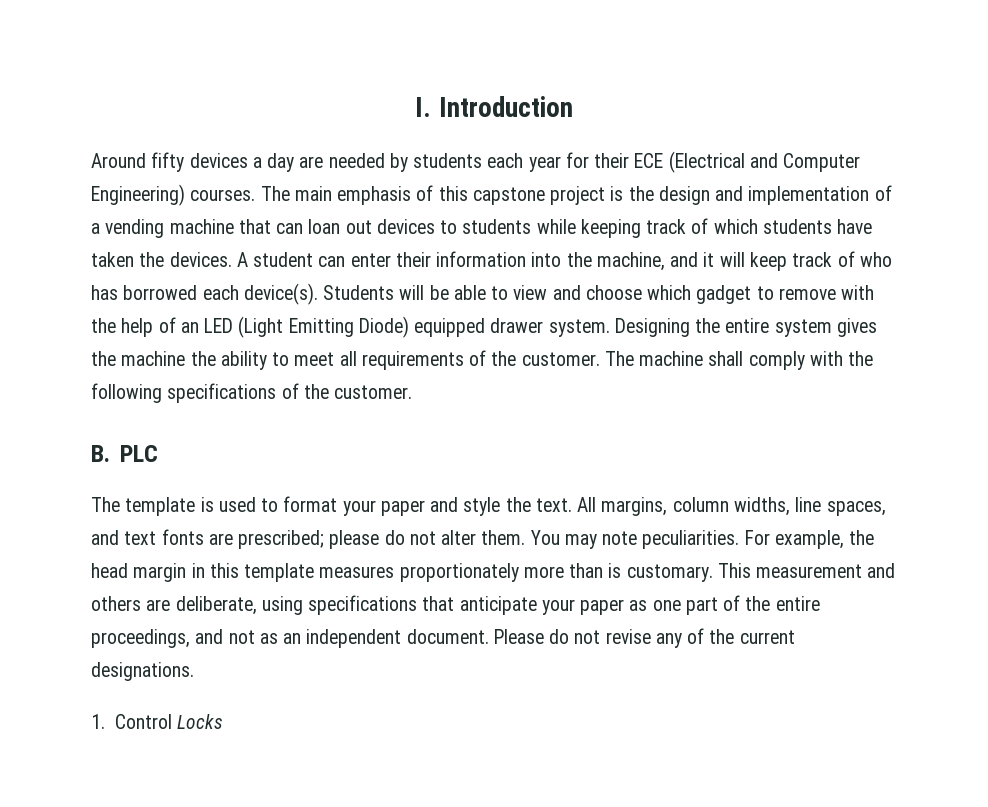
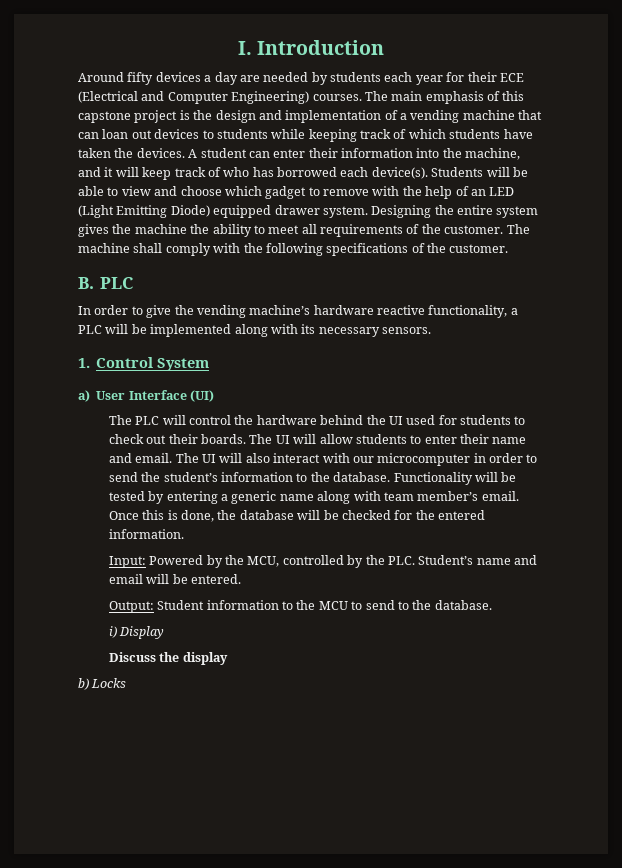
[91,496,886,516] [91,529,875,549] [91,563,896,582] [91,595,820,615] [91,628,795,648] [91,662,194,681] [91,714,172,729] The template is used to format your paper and style the text. All margins, column widths, line spaces, and text fonts are prescribed; please do not alter them. You may note peculiarities. For example, the head margin in this template measures proportionately more than is customary. This measurement and others are deliberate, using specifications that anticipate your paper as one part of the entire proceedings, and not as an independent document. Please do not revise any of the current designations. // 1. Control -> [78,305,518,318] [78,324,431,337] [78,357,210,371] [78,390,214,402] [108,415,526,425] [108,434,527,444] [108,453,538,466] [108,472,517,485] [108,491,519,504] [108,510,486,522] [108,529,184,539] [108,555,538,568] [108,574,242,584] [108,600,492,613] [108,626,165,639] [108,652,228,665] [78,678,89,690] In order to give the vending machine’s hardware reactive functionality, a PLC will be implemented along with its necessary sensors. // 1. Control System // a) User Interface (UI) // The PLC will control the hardware behind the UI used for students to check out their boards. The UI will allow students to enter their name and email. The UI will also interact with our microcomputer in order to send the student’s information to the database. Functionality will be tested by entering a generic name along with team member’s email. Once this is done, the database will be checked for the entered information. // Input: Powered by the MCU, controlled by the PLC. Student’s name and email will be entered. // Output: Student information to the MCU to send to the database. // i) Display // Discuss the display // b)

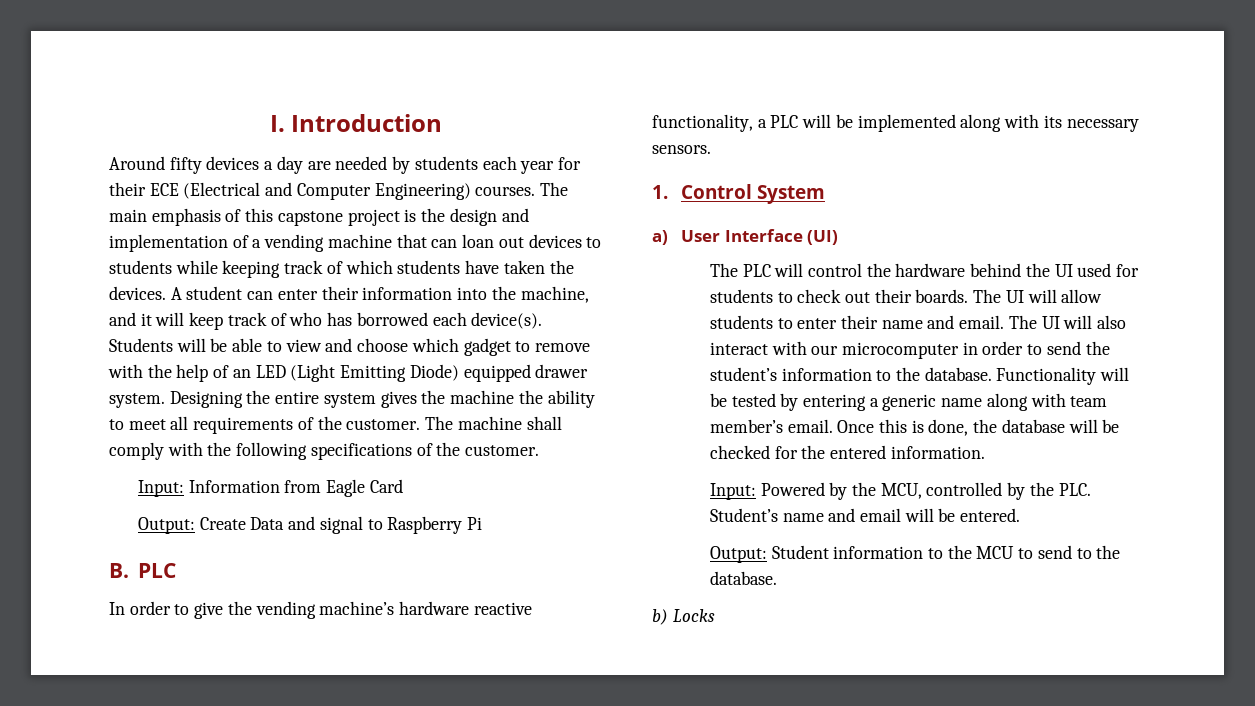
(509, 248) none -> [137,479,403,497] [137,516,482,534] // Input: Information from Eagle Card // Output: Create Data and signal to Raspberry Pi
[108,626,165,639] [108,652,228,665] // i) Display // Discuss the display -> (777, 578) none

